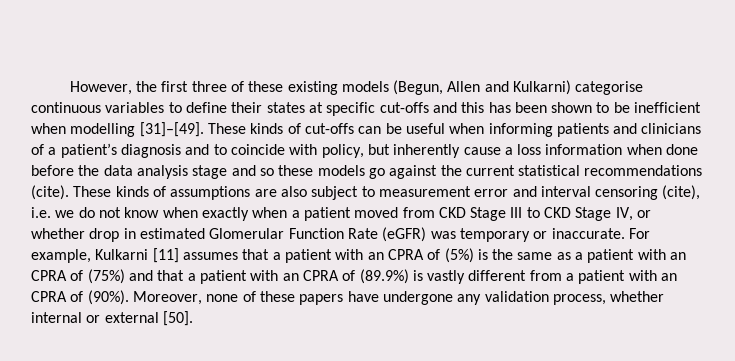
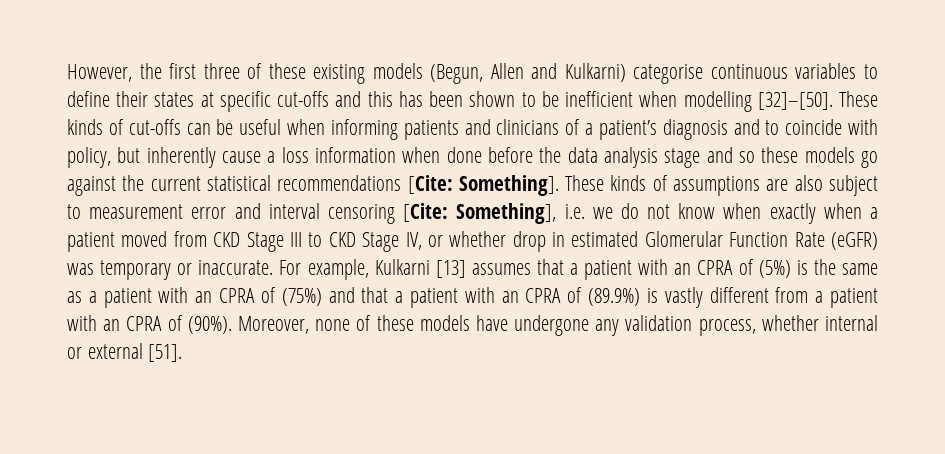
[139,122,204,137] [31]–[49]. -> [757,92,833,110] [32]–[50].
[31,185,69,200] (cite). -> [407,175,559,196] [Cite: Something].
[662,185,701,200] (cite), -> [403,203,557,224] [Cite: Something],
[152,248,179,263] [11] -> [435,260,466,278] [13]
[299,294,344,305] papers -> [419,315,470,331] models
[162,311,193,326] [50]. -> [148,344,183,362] [51].

